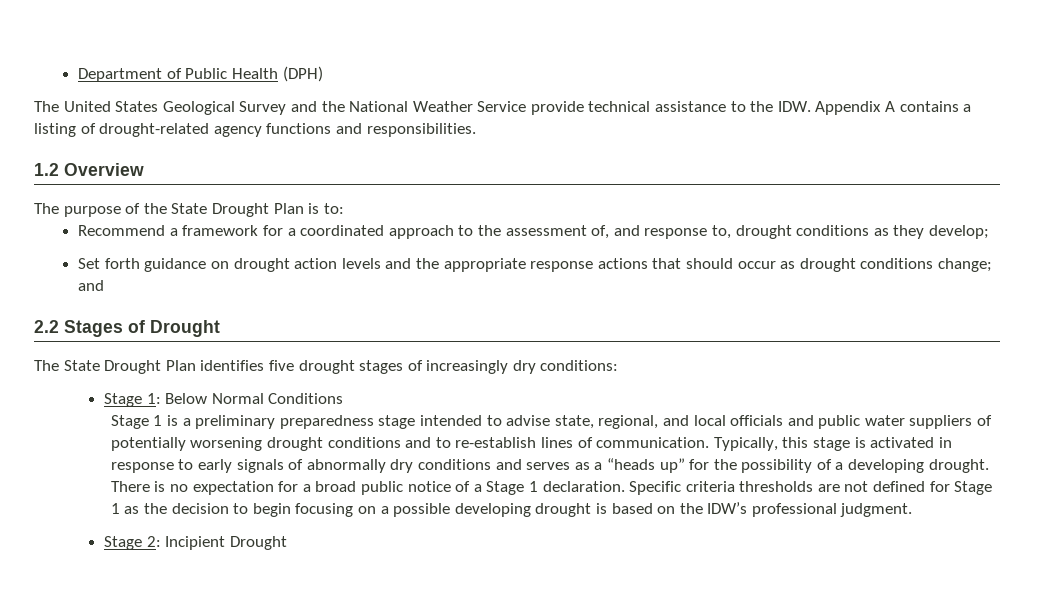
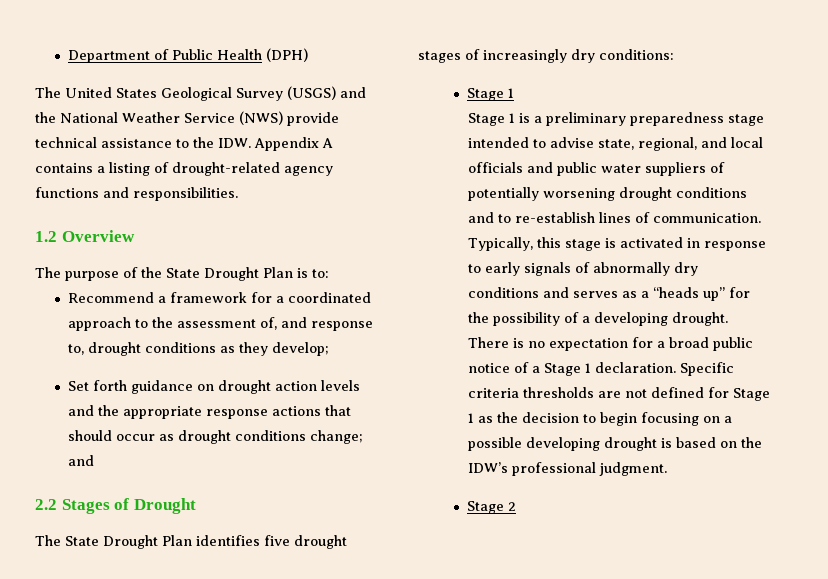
(287, 108) none -> [287,86,336,100] (USGS)
(527, 106) none -> [239,111,283,125] (NWS)
[146,393,344,404] 1: Below Normal Conditions -> [508,88,515,98] 1
[146,536,287,550] 2: Incipient Drought -> [508,502,517,511] 2

